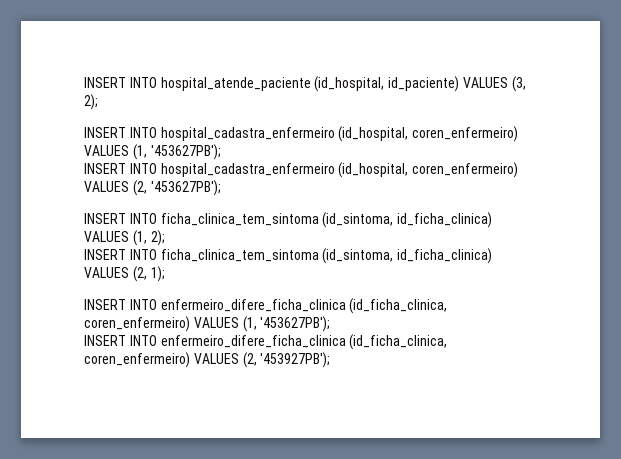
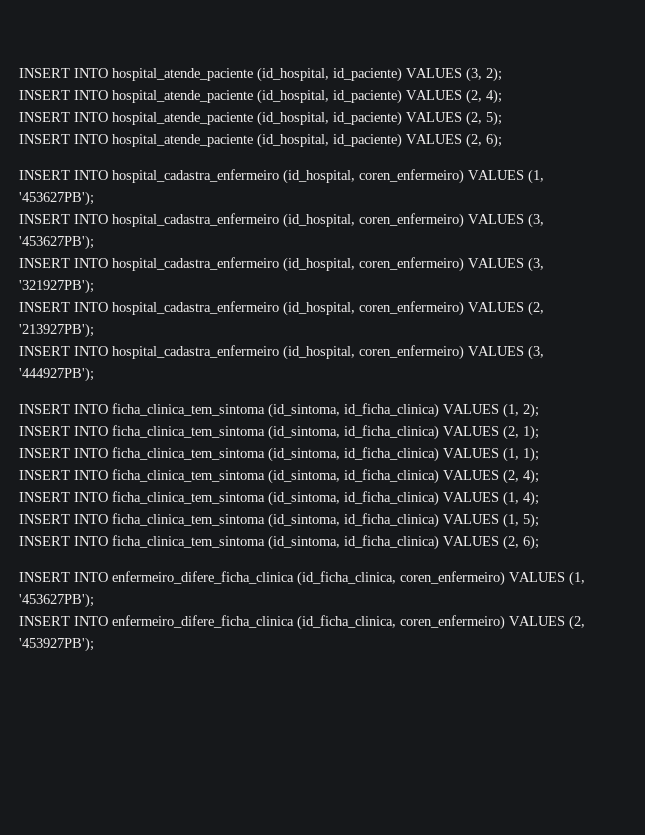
(98, 102) none -> [19,89,502,104] [19,111,502,126] [19,133,502,148] // INSERT INTO hospital_atende_paciente (id_hospital, id_paciente) VALUES (2, 4); // INSERT INTO hospital_atende_paciente (id_hospital, id_paciente) VALUES (2, 5); // INSERT INTO hospital_atende_paciente (id_hospital, id_paciente) VALUES (2, 6);
(221, 152) none -> [19,213,544,228] [19,235,94,250] [19,257,544,272] [19,279,94,294] // INSERT INTO hospital_cadastra_enfermeiro (id_hospital, coren_enfermeiro) VALUES (3, '453627PB'); // INSERT INTO hospital_cadastra_enfermeiro (id_hospital, coren_enfermeiro) VALUES (3, '321927PB');
[150,180,221,196] '453627PB'); -> [19,323,94,338] [19,345,544,360] [19,367,94,382] '213927PB'); // INSERT INTO hospital_cadastra_enfermeiro (id_hospital, coren_enfermeiro) VALUES (3, '444927PB');
(165, 274) none -> [19,447,539,462] [19,469,539,484] [19,491,539,506] [19,513,539,528] [19,535,539,550] // INSERT INTO ficha_clinica_tem_sintoma (id_sintoma, id_ficha_clinica) VALUES (1, 1); // INSERT INTO ficha_clinica_tem_sintoma (id_sintoma, id_ficha_clinica) VALUES (2, 4); // INSERT INTO ficha_clinica_tem_sintoma (id_sintoma, id_ficha_clinica) VALUES (1, 4); // INSERT INTO ficha_clinica_tem_sintoma (id_sintoma, id_ficha_clinica) VALUES (1, 5); // INSERT INTO ficha_clinica_tem_sintoma (id_sintoma, id_ficha_clinica) VALUES (2, 6);

